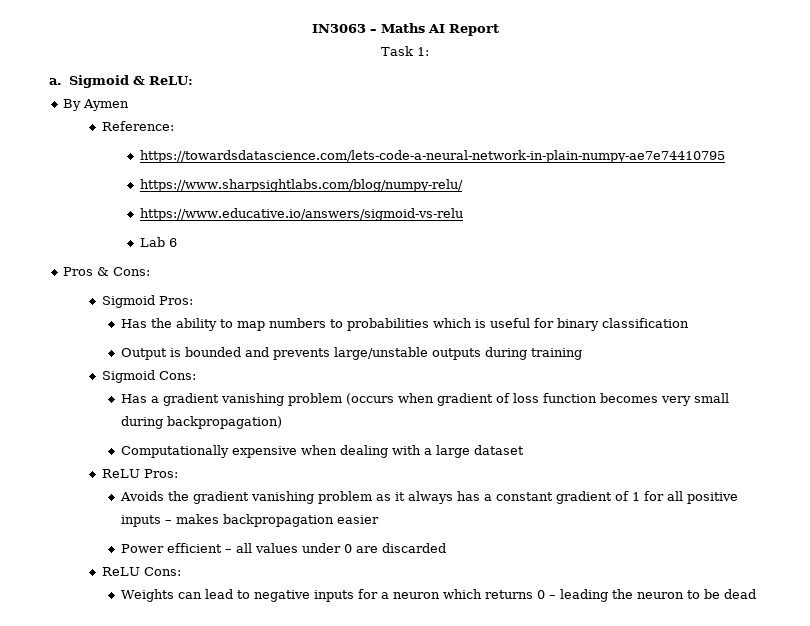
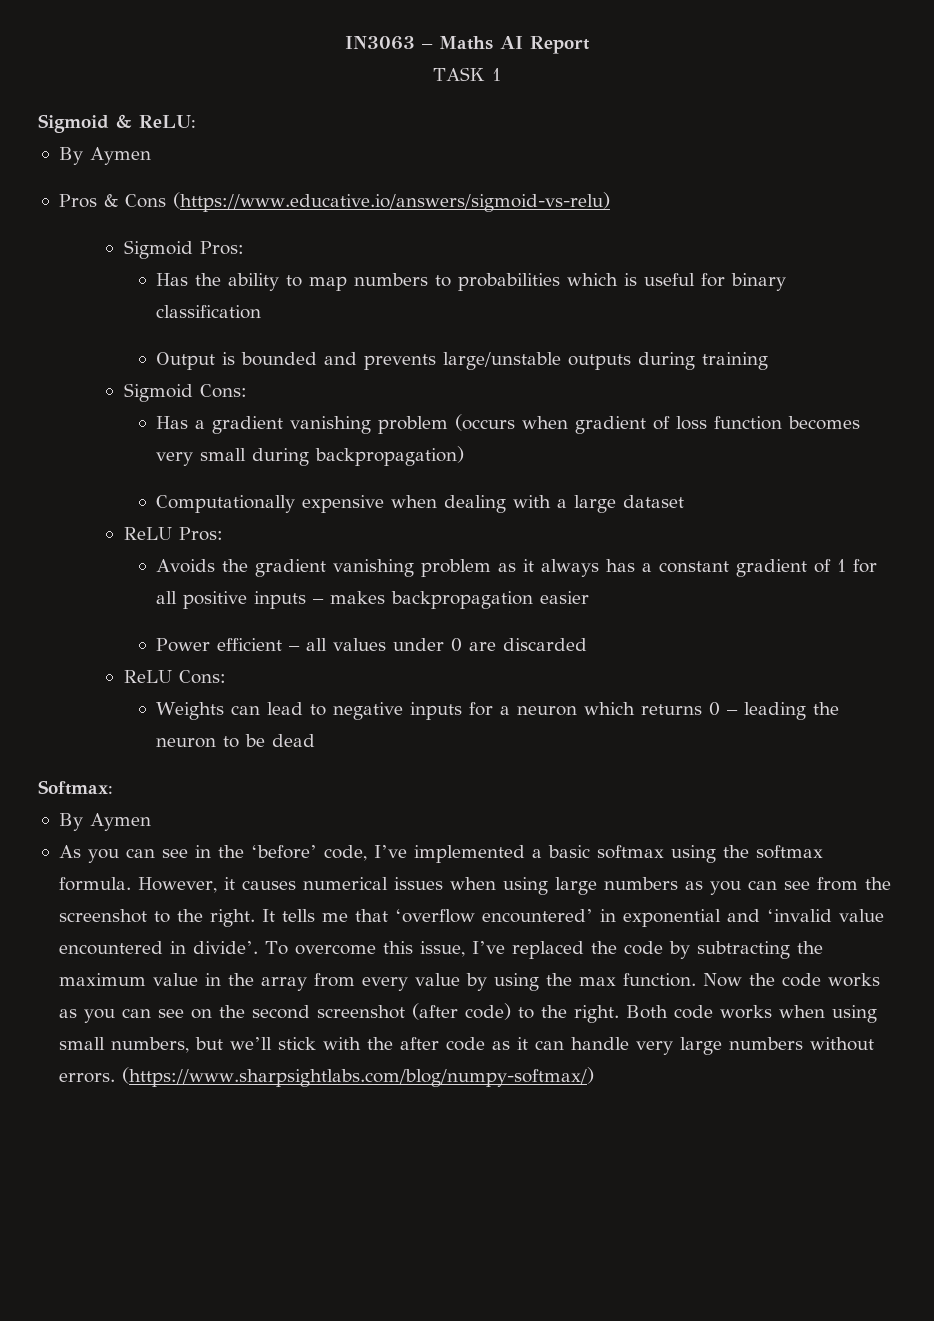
[381,46,429,56] [49,78,62,85] Task 1: // a. -> [433,67,501,81] TASK 1 //
[101,121,174,131] [140,150,726,163] [140,179,464,192] [140,208,464,221] [140,237,178,247] // Reference: // https://towardsdatascience.com/lets-code-a-neural-network-in-plain-numpy-ae7e74410795 // https://www.sharpsightlabs.com/blog/numpy-relu/ // https://www.educative.io/answers/sigmoid-vs-relu // Lab 6 -> (151, 156) none
[113,267,151,276] Cons: -> [124,192,610,212] Cons (https://www.educative.io/answers/sigmoid-vs-relu)
(756, 594) none -> [38,780,113,795] [58,813,151,831] [58,845,823,863] [58,877,891,895] [58,909,884,927] [58,941,823,959] [58,973,880,991] [58,1003,877,1023] [58,1037,874,1055] [58,1067,594,1087] // Softmax: // By Aymen // As you can see in the ‘before’ code, I’ve implemented a basic softmax using the softmax formula. However, it causes numerical issues when using large numbers as you can see from the screenshot to the right. It tells me that ‘overflow encountered’ in exponential and ‘invalid value encountered in divide’. To overcome this issue, I’ve replaced the code by subtracting the maximum value in the array from every value by using the max function. Now the code works as you can see on the second screenshot (after code) to the right. Both code works when using small numbers, but we’ll stick with the after code as it can handle very large numbers without errors. (https://www.sharpsightlabs.com/blog/numpy-softmax/)

